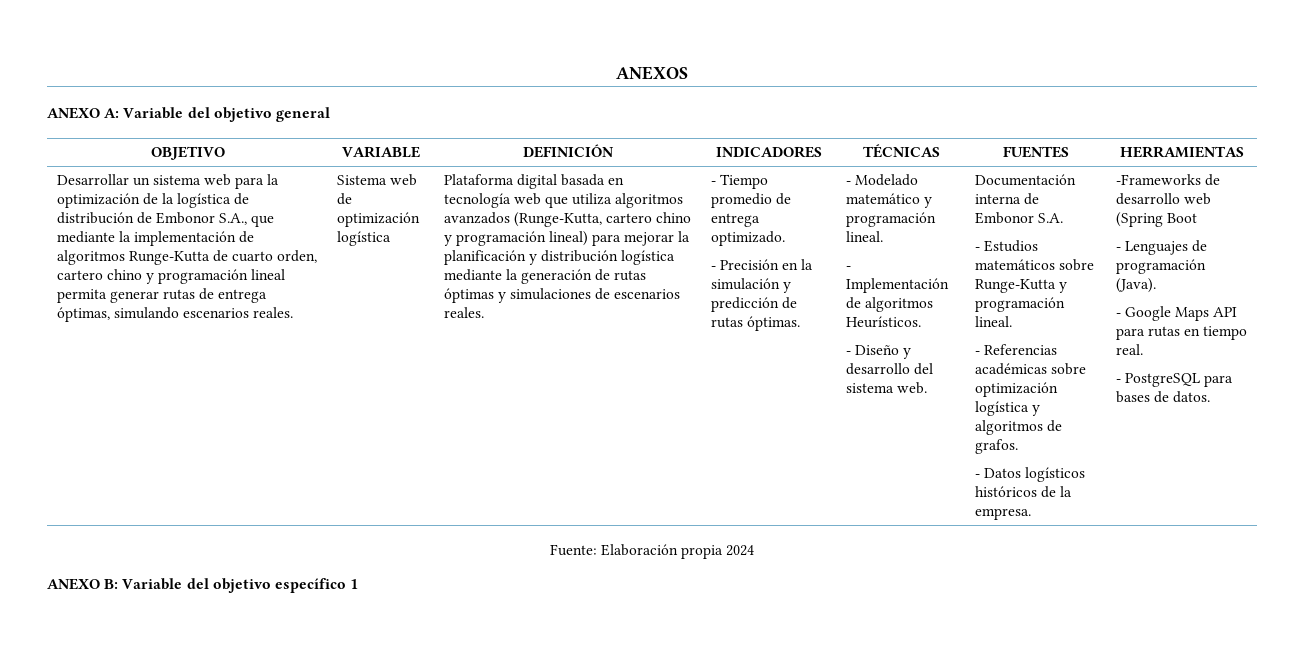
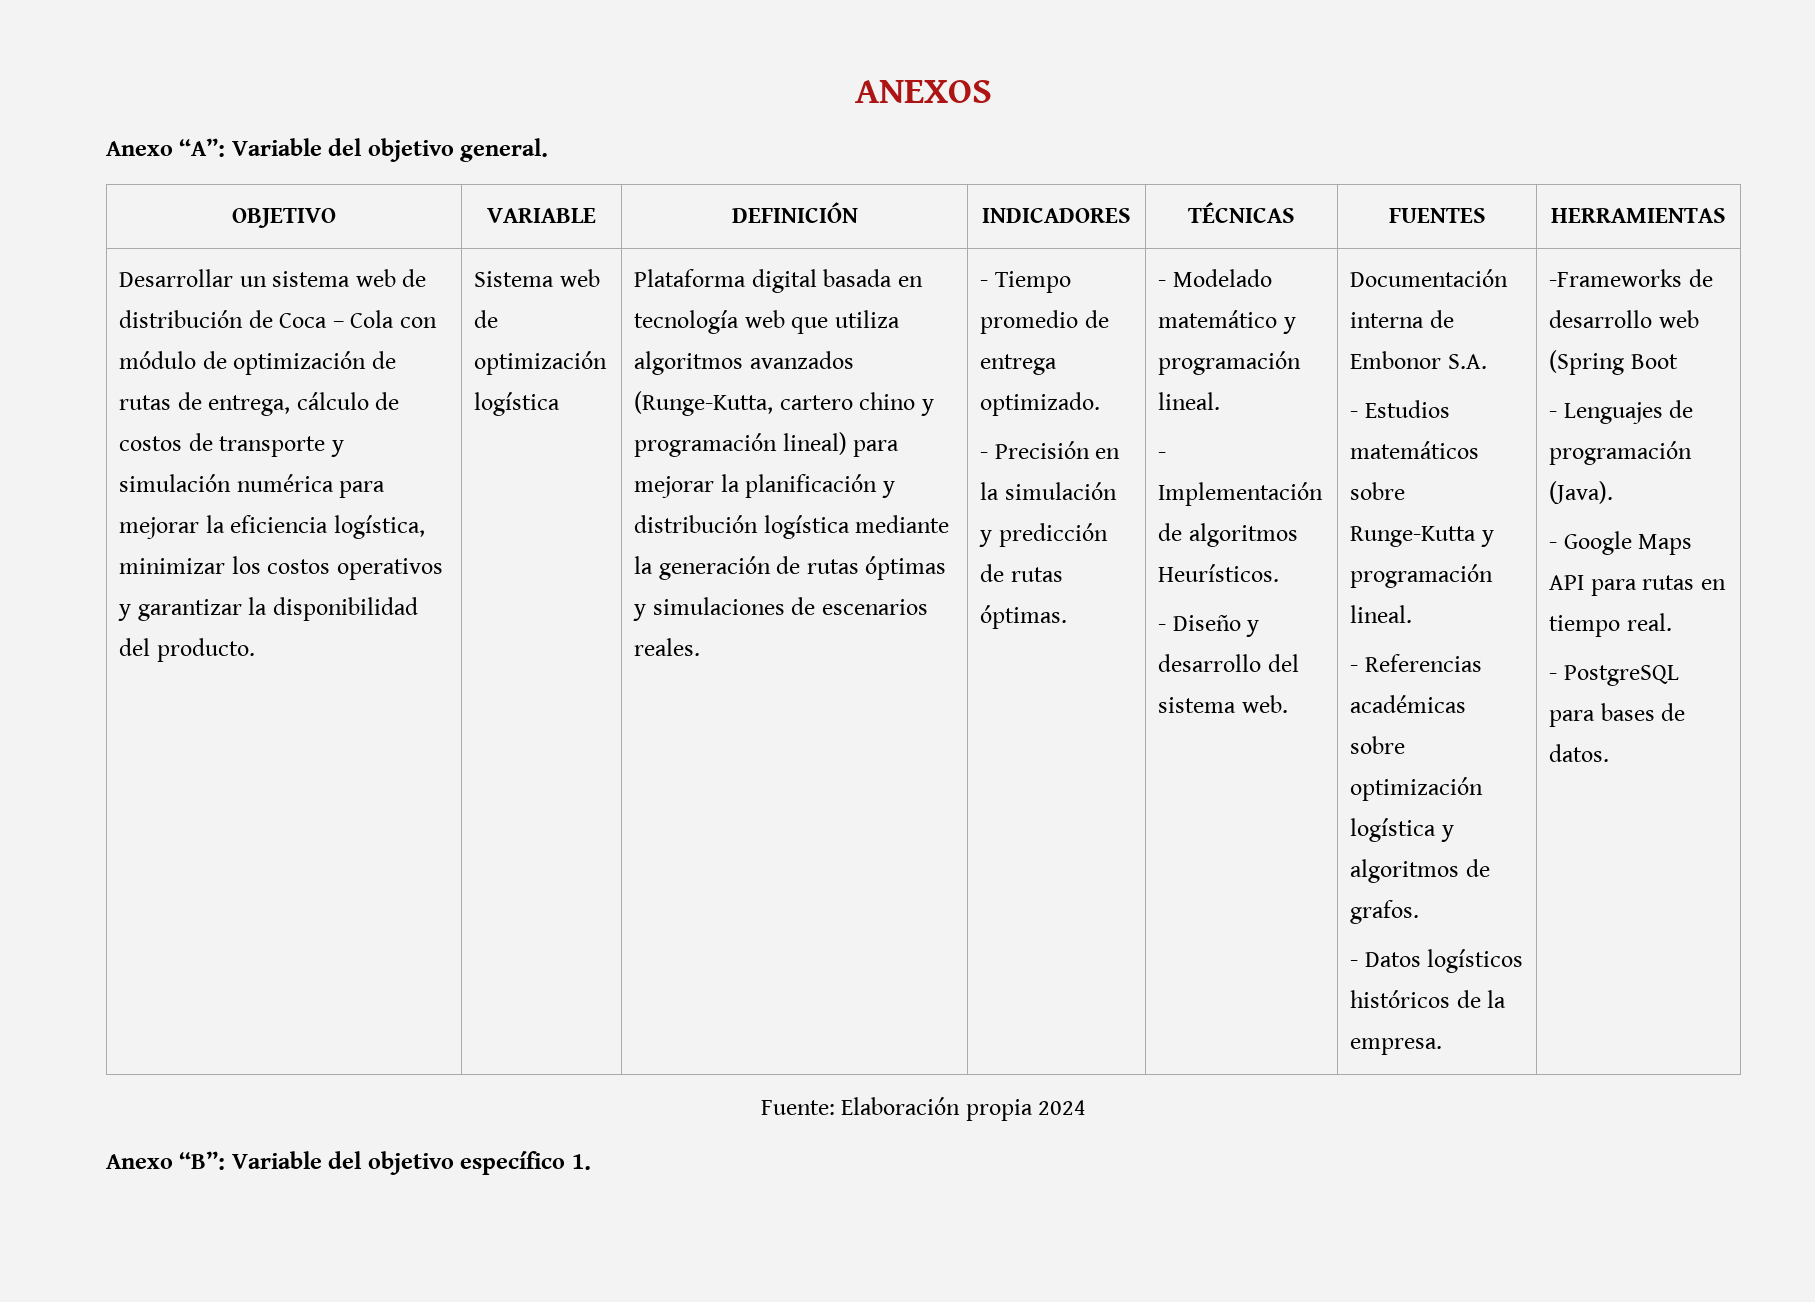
[47,107,330,122] ANEXO A: Variable del objetivo general -> [106,138,549,162] Anexo “A”: Variable del objetivo general.
[235,174,280,189] [56,193,250,208] [56,212,275,227] [56,231,255,246] [56,250,318,265] [56,269,286,284] [56,288,268,303] [56,307,294,322] para la optimización de la logística de distribución de Embonor S.A., que mediante la implementación de algoritmos Runge-Kutta de cuarto orden, cartero chino y programación lineal permita generar rutas de entrega óptimas, simulando escenarios reales. -> [402,269,427,287] [119,310,437,328] [119,351,396,375] [119,392,400,416] [119,433,344,457] [119,474,386,498] [119,515,425,539] [119,556,443,580] [118,597,418,621] [119,638,255,662] de distribución de Coca – Cola con módulo de optimización de rutas de entrega, cálculo de costos de transporte y simulación numérica para mejorar la eficiencia logística, minimizar los costos operativos y garantizar la disponibilidad del producto.
[47,578,119,590] ANEXO B: -> [106,1151,226,1170] Anexo “B”:
[350,579,359,589] 1 -> [571,1154,591,1170] 1.

